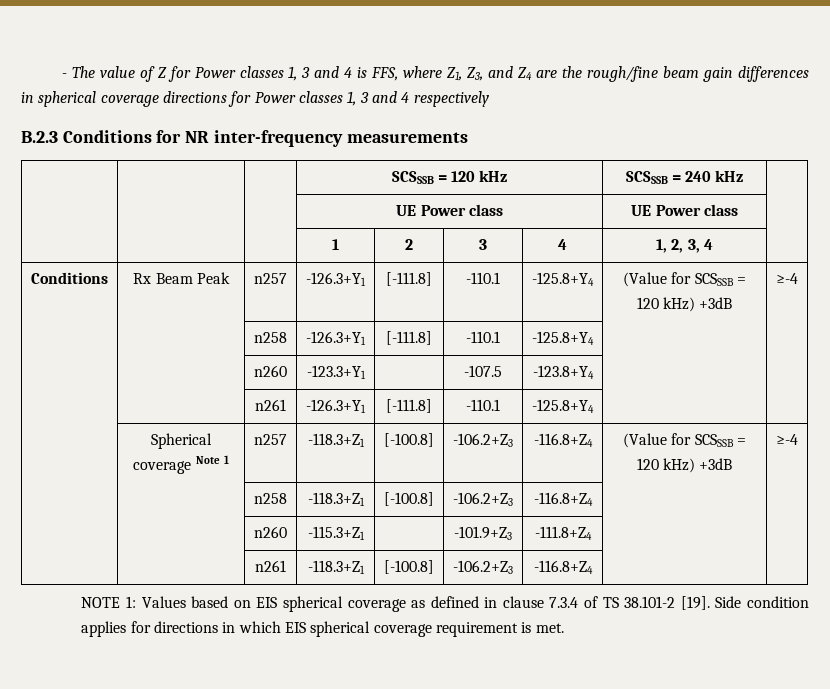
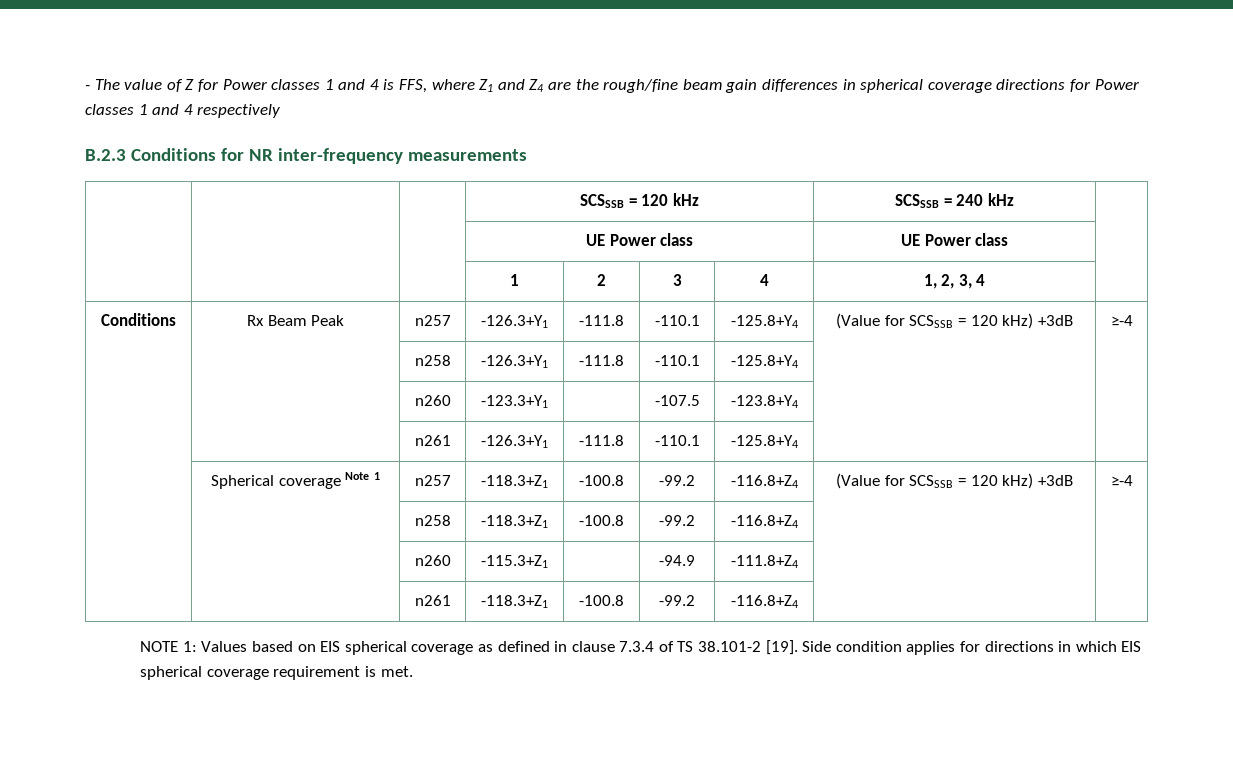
[288,66,311,81] 1, 3 -> [324,79,334,90] 1
[447,67,484,81] Z1, Z3, -> [479,79,494,92] Z1
[347,91,369,106] 1, 3 -> [138,104,148,115] 1
[386,272,432,286] [-111.8] -> [579,315,624,326] -111.8
[386,331,432,345] [-111.8] -> [579,355,624,366] -111.8
[386,399,432,413] [-111.8] -> [579,435,624,446] -111.8
[384,433,434,447] [453,433,513,447] [-100.8] | -106.2+Z3 -> [579,475,624,486] [659,475,695,486] -100.8 | -99.2
[384,492,434,506] [453,492,513,506] [-100.8] | -106.2+Z3 -> [579,515,624,526] [659,515,695,526] -100.8 | -99.2
[454,526,512,540] -101.9+Z3 -> [659,555,695,566] -94.9
[384,560,434,574] [453,560,513,574] [-100.8] | -106.2+Z3 -> [579,595,624,606] [659,595,695,606] -100.8 | -99.2

